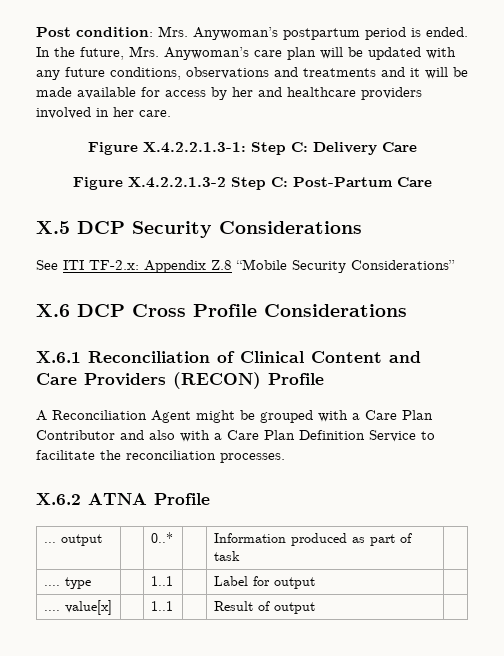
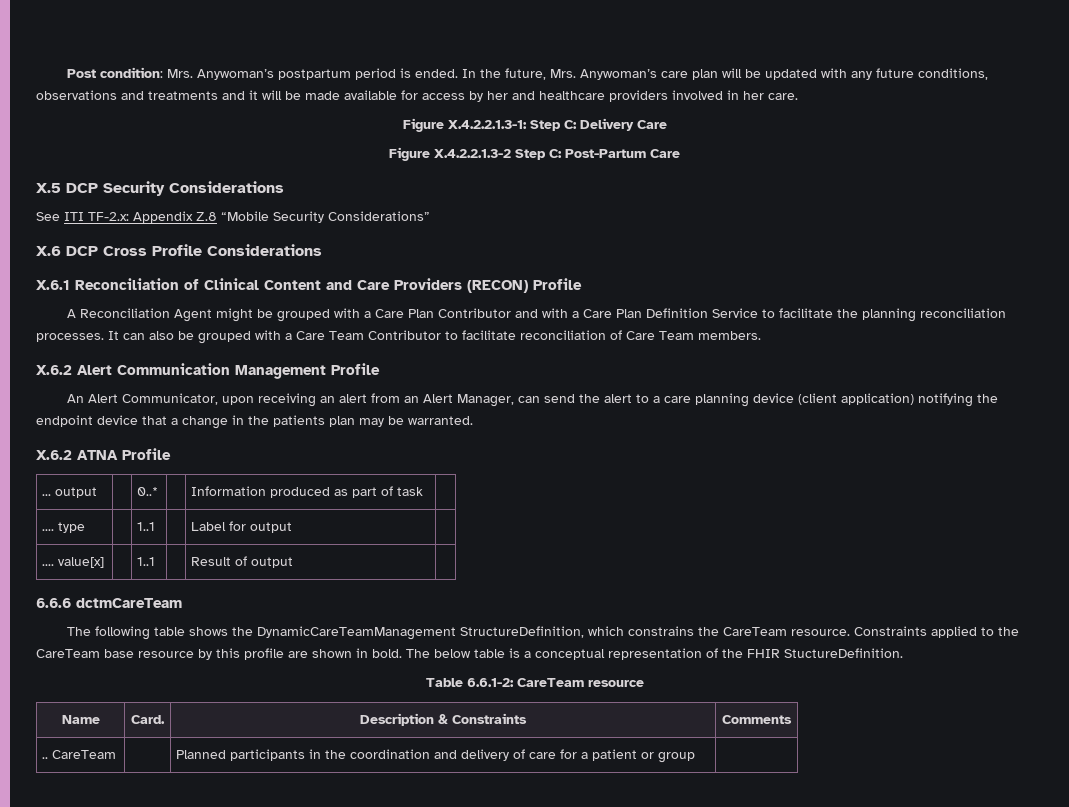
[149,430,175,440] also -> (538, 313) none
(121, 455) none -> [861,308,916,322] planning
(285, 458) none -> [108,330,761,344] [36,363,380,379] [66,393,998,407] [36,415,473,429] It can also be grouped with a Care Team Contributor to facilitate reconciliation of Care Team members. // X.6.2 Alert Communication Management Profile // An Alert Communicator, upon receiving an alert from an Alert Manager, can send the alert to a care planning device (client application) notifying the endpoint device that a change in the patients plan may be warranted.
(316, 608) none -> [36,598,182,608] [66,626,1019,640] [36,648,903,660] [425,678,644,687] [61,715,100,724] [131,715,165,724] [360,713,527,726] [722,715,792,724] [42,750,117,759] [176,749,696,763] // 6.6.6 dctmCareTeam // The following table shows the DynamicCareTeamManagement StructureDefinition, which constrains the CareTeam resource. Constraints applied to the CareTeam base resource by this profile are shown in bold. The below table is a conceptual representation of the FHIR StuctureDefinition. // Table 6.6.1-2: CareTeam resource // Name | Card. | Description & Constraints | Comments // .. CareTeam | | Planned participants in the coordination and delivery of care for a patient or group |

